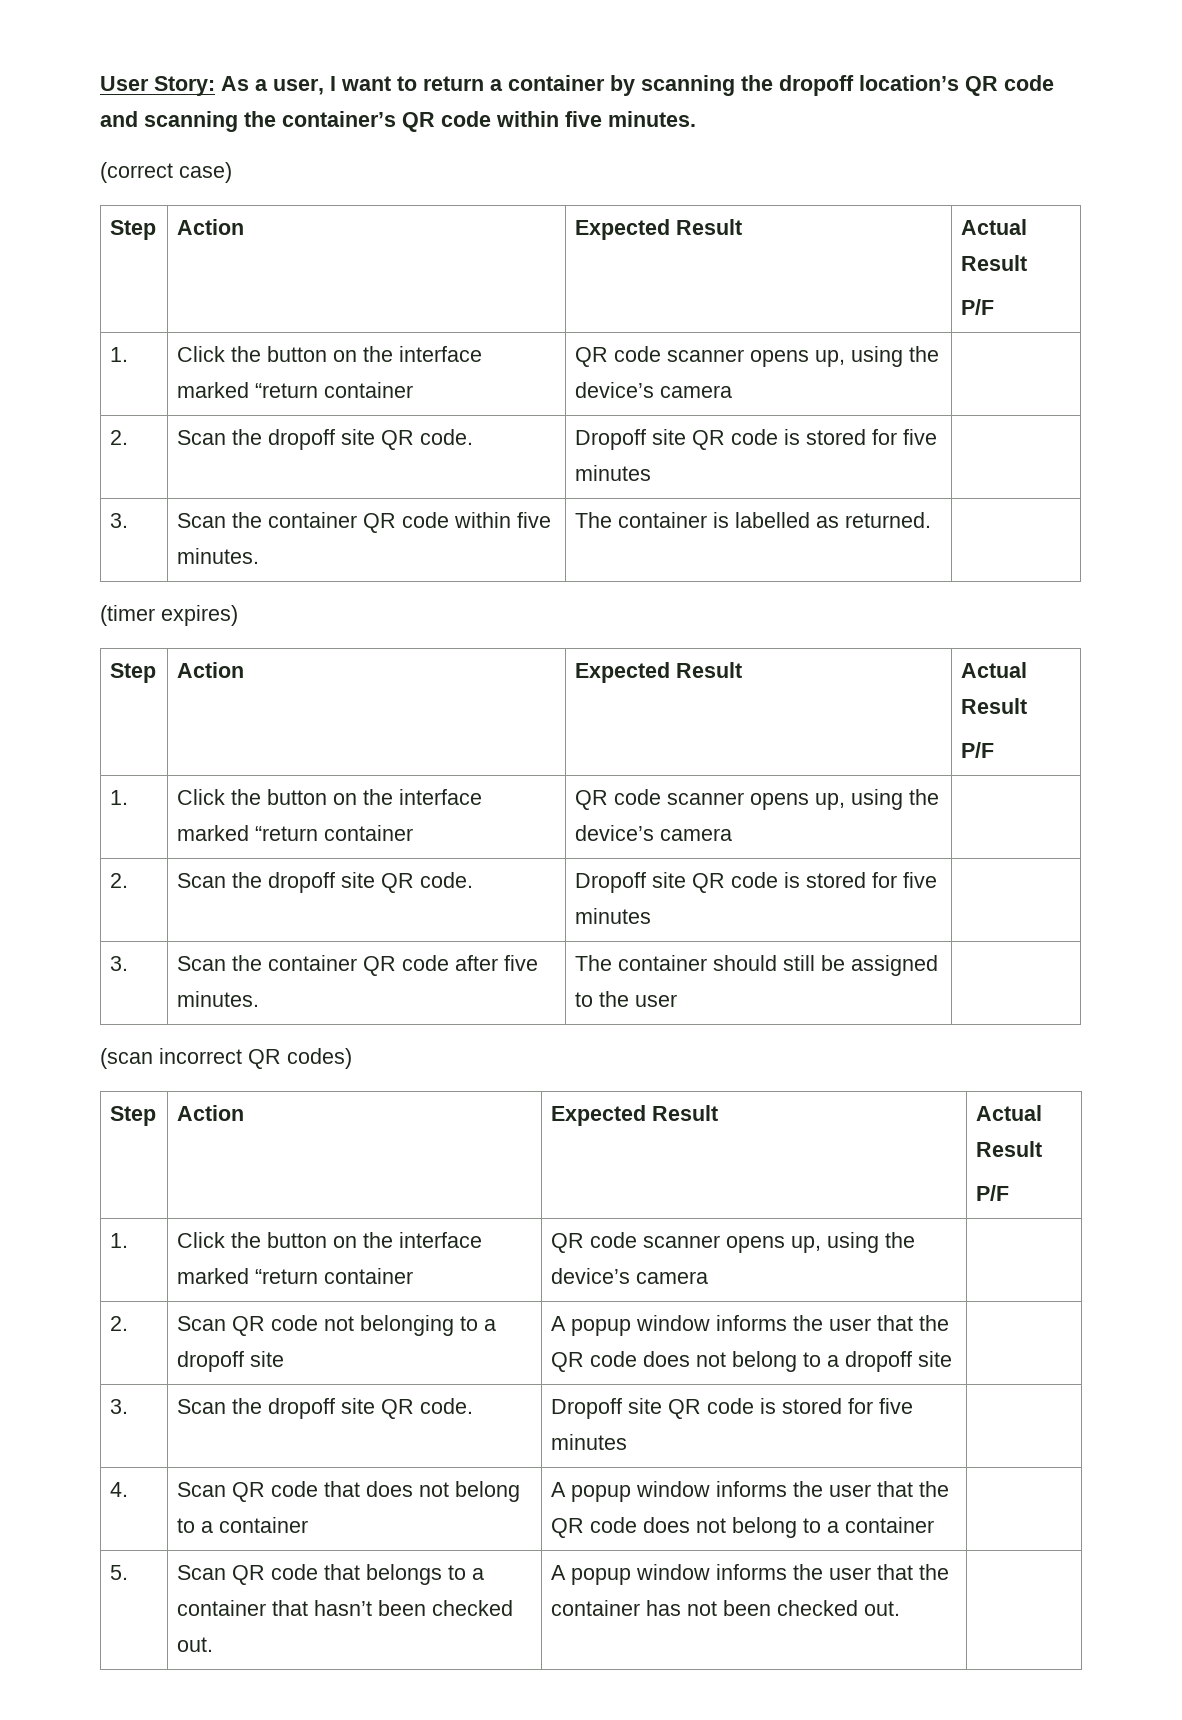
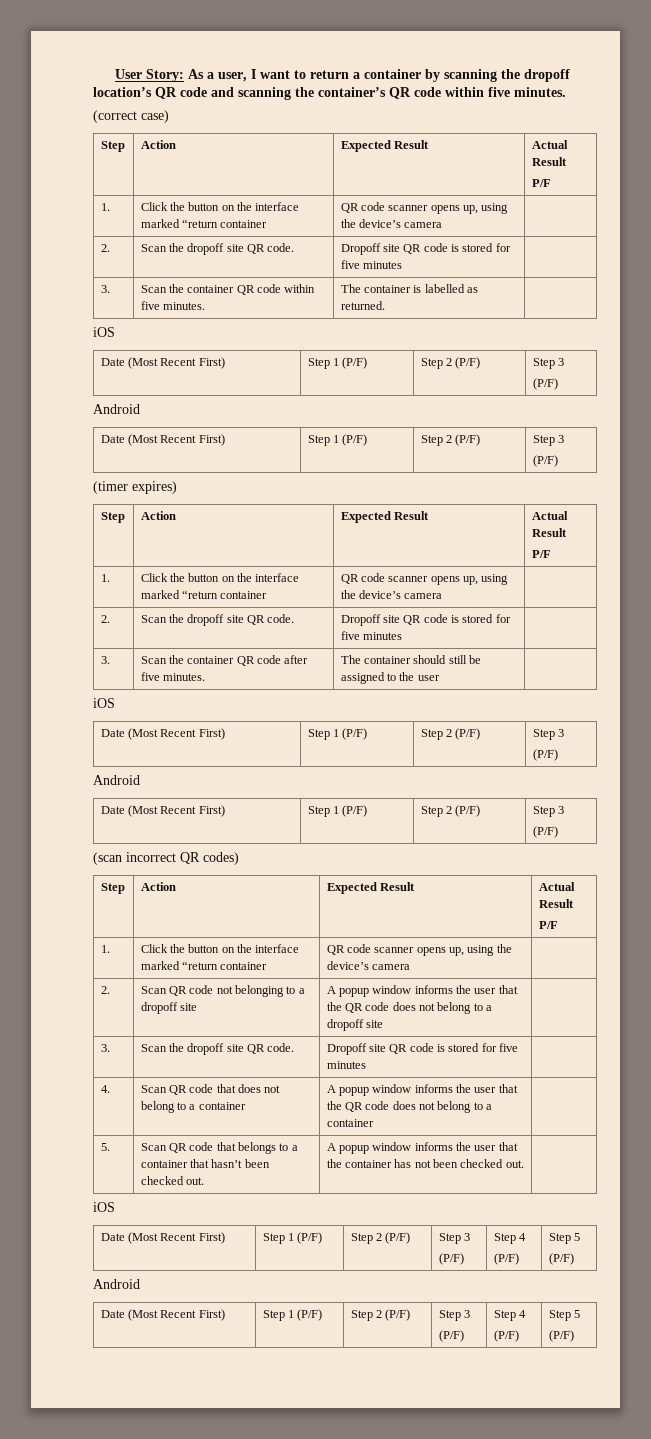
(932, 520) none -> [93,327,115,337] [100,357,225,369] [307,357,368,369] [420,357,481,369] [532,358,564,369] [532,378,558,390] [93,404,140,414] [100,434,225,446] [307,434,368,446] [420,434,481,446] [532,435,564,446] [532,455,558,467] // iOS // Date (Most Recent First) | Step 1 (P/F) | Step 2 (P/F) | Step 3 // (P/F) // Android // Date (Most Recent First) | Step 1 (P/F) | Step 2 (P/F) | Step 3 // (P/F)
(678, 1000) none -> [93,698,115,708] [100,728,225,740] [307,728,368,740] [420,728,481,740] [532,729,564,740] [532,749,558,761] [93,775,140,785] [100,805,225,817] [307,805,368,817] [420,805,481,817] [532,806,564,817] [532,826,558,838] // iOS // Date (Most Recent First) | Step 1 (P/F) | Step 2 (P/F) | Step 3 // (P/F) // Android // Date (Most Recent First) | Step 1 (P/F) | Step 2 (P/F) | Step 3 // (P/F)
(901, 1608) none -> [93,1202,115,1212] [100,1232,225,1244] [262,1232,323,1244] [350,1232,411,1244] [438,1233,470,1244] [438,1253,464,1265] [493,1233,526,1244] [493,1253,519,1265] [548,1233,580,1244] [548,1253,574,1265] [93,1279,140,1289] [100,1309,225,1321] [262,1309,323,1321] [350,1309,411,1321] [438,1310,470,1321] [438,1330,464,1342] [493,1310,526,1321] [493,1330,519,1342] [548,1310,580,1321] [548,1330,574,1342] // iOS // Date (Most Recent First) | Step 1 (P/F) | Step 2 (P/F) | Step 3 // (P/F) | Step 4 // (P/F) | Step 5 // (P/F) // Android // Date (Most Recent First) | Step 1 (P/F) | Step 2 (P/F) | Step 3 // (P/F) | Step 4 // (P/F) | Step 5 // (P/F)

